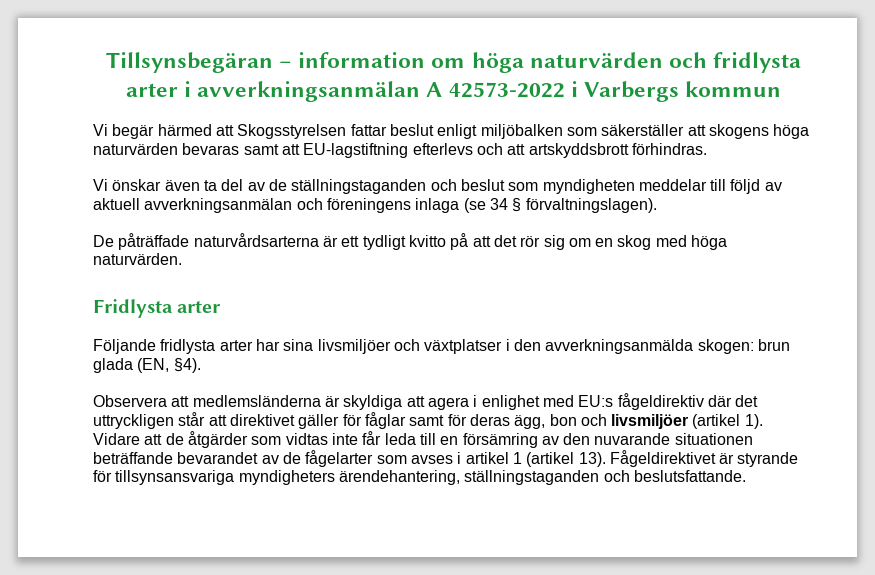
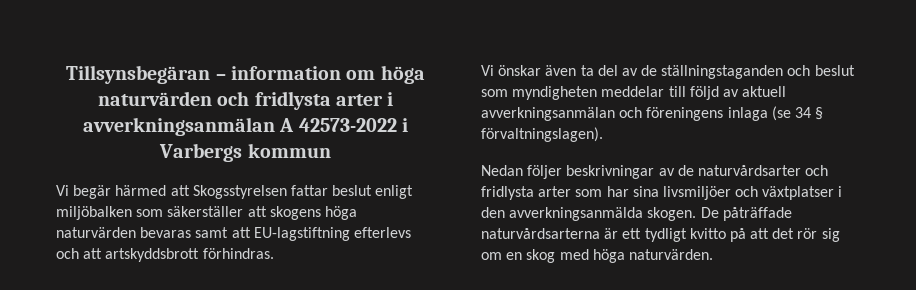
(657, 205) none -> [481,165,829,179] [481,186,843,200] [481,207,697,221] Nedan följer beskrivningar av de naturvårdsarter och fridlysta arter som har sina livsmiljöer och växtplatser i den avverkningsanmälda skogen.
[93,299,222,318] [93,339,790,354] [93,358,201,373] [93,393,759,410] [93,412,763,429] [93,431,753,448] [93,450,799,467] [93,470,746,485] // Fridlysta arter // Följande fridlysta arter har sina livsmiljöer och växtplatser i den avverkningsanmälda skogen: brun glada (EN, §4). // Observera att medlemsländerna är skyldiga att agera i enlighet med EU:s fågeldirektiv där det uttryckligen står att direktivet gäller för fåglar samt för deras ägg, bon och livsmiljöer (artikel 1). Vidare att de åtgärder som vidtas inte får leda till en försämring av den nuvarande situationen beträffande bevarandet av de fågelarter som avses i artikel 1 (artikel 13). Fågeldirektivet är styrande för tillsynsansvariga myndigheters ärendehantering, ställningstaganden och beslutsfattande. -> (713, 254) none

